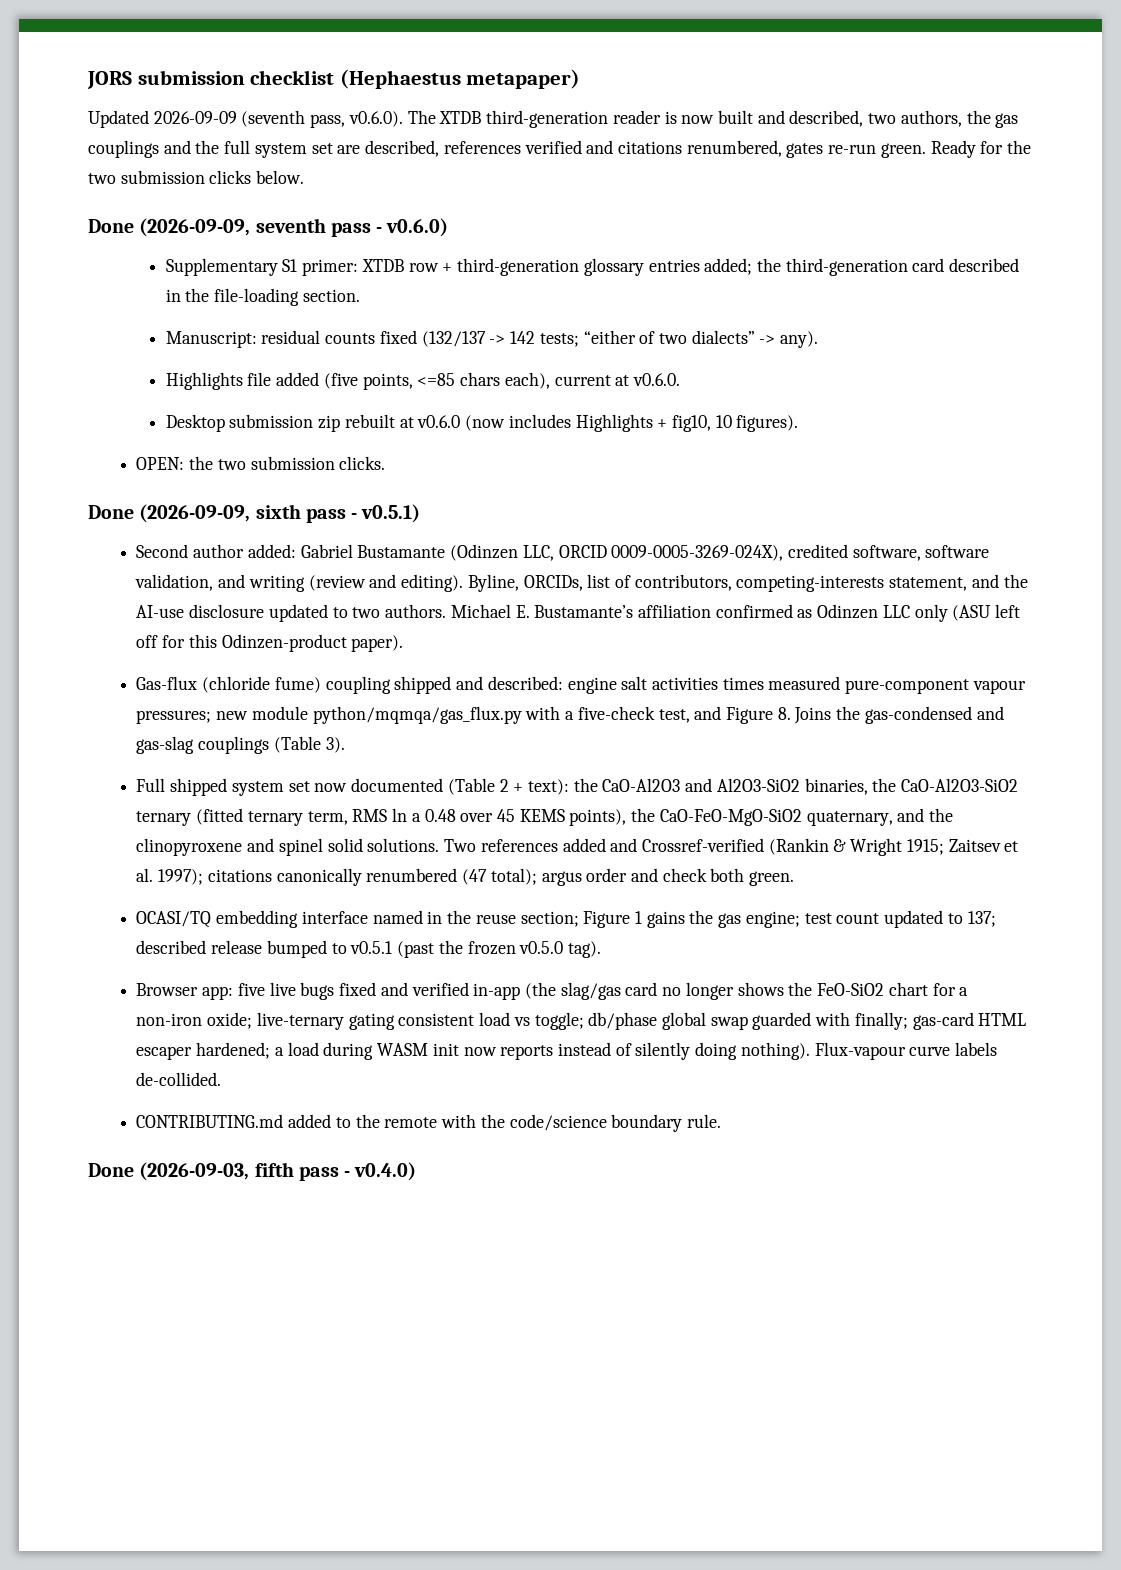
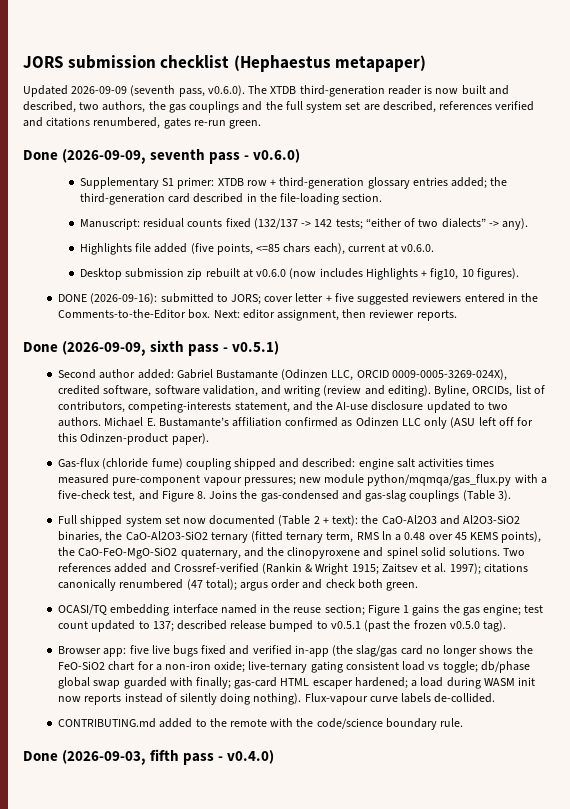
[930,140,1032,158] [88,170,305,184] Ready for the two submission clicks below. -> (262, 124) none
[136,456,386,470] OPEN: the two submission clicks. -> [58,293,539,305] [58,309,457,321] DONE (2026-09-16): submitted to JORS; cover letter + five suggested reviewers entered in the Comments-to-the-Editor box. Next: editor assignment, then reviewer reports.

